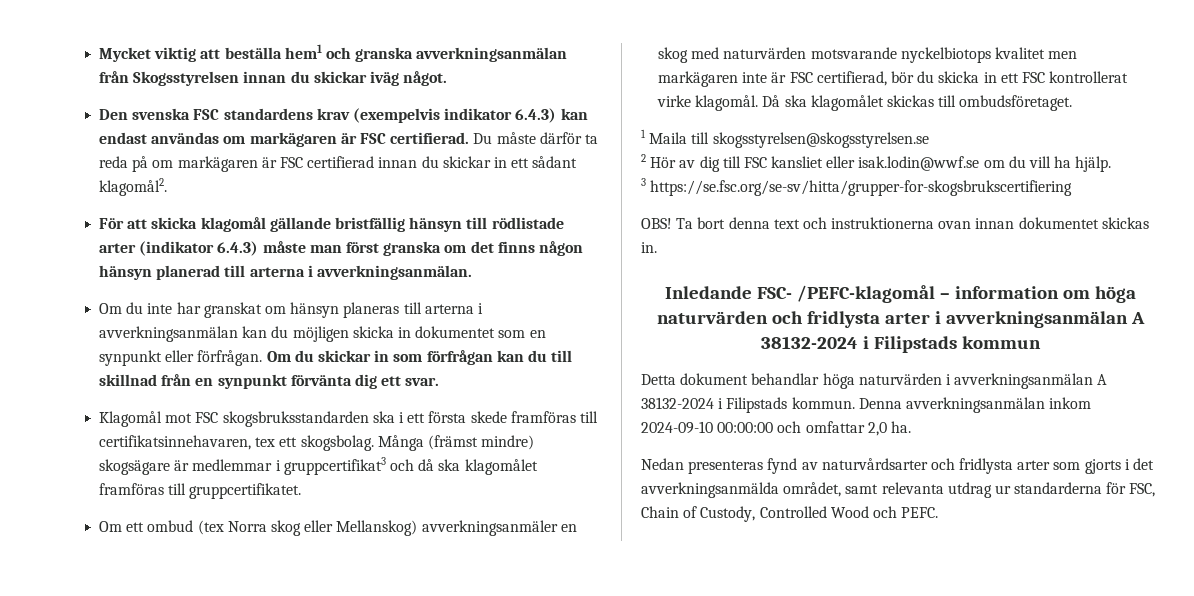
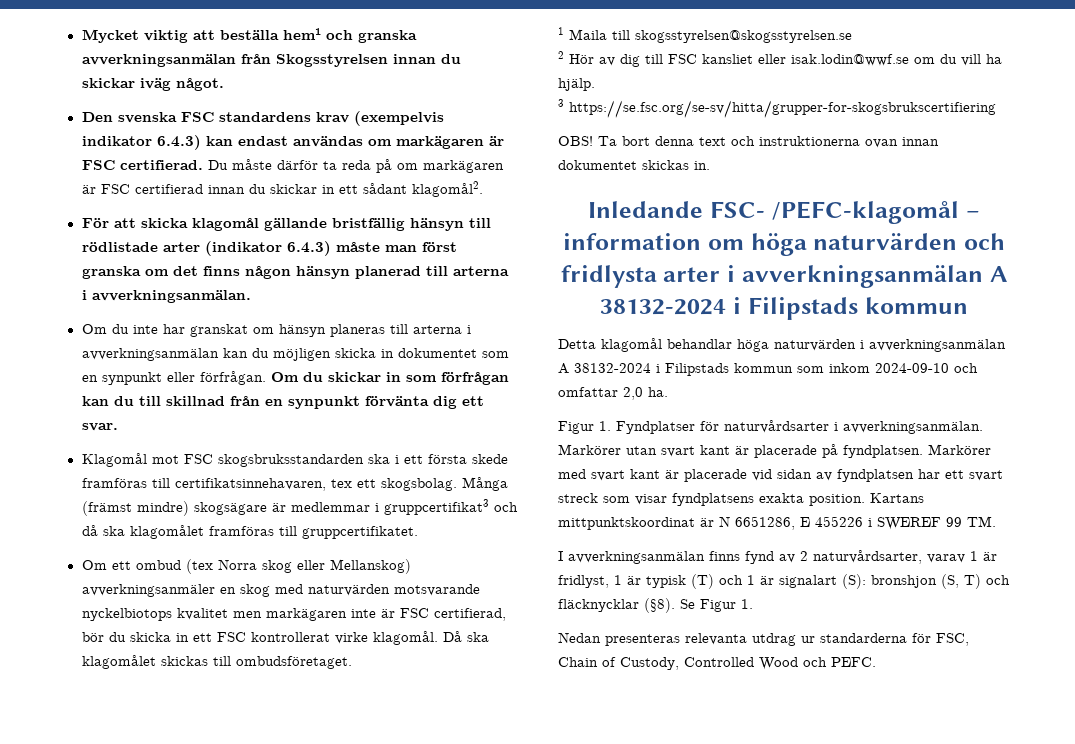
[680,373,749,385] dokument -> [601,338,662,352] klagomål
[791,397,1045,413] kommun. Denna avverkningsanmälan -> [734,363,824,373] kommun som
[717,422,774,433] 00:00:00 -> (949, 368) none
[641,458,1155,474] [641,482,879,498] Nedan presenteras fynd av naturvårdsarter och fridlysta arter som gjorts i det avverkningsanmälda området, samt -> [558,420,983,434] [558,444,991,458] [558,469,1003,482] [558,493,924,506] [558,516,996,530] [558,550,997,564] [558,574,1010,589] [558,598,753,613] [558,632,680,646] Figur 1. Fyndplatser för naturvårdsarter i avverkningsanmälan. Markörer utan svart kant är placerade på fyndplatsen. Markörer med svart kant är placerade vid sidan av fyndplatsen har ett svart streck som visar fyndplatsens exakta position. Kartans mittpunktskoordinat är N 6651286, E 455226 i SWEREF 99 TM. // I avverkningsanmälan finns fynd av 2 naturvårdsarter, varav 1 är fridlyst, 1 är typisk (T) och 1 är signalart (S): bronshjon (S, T) och fläcknycklar (§8). Se Figur 1. // Nedan presenteras

